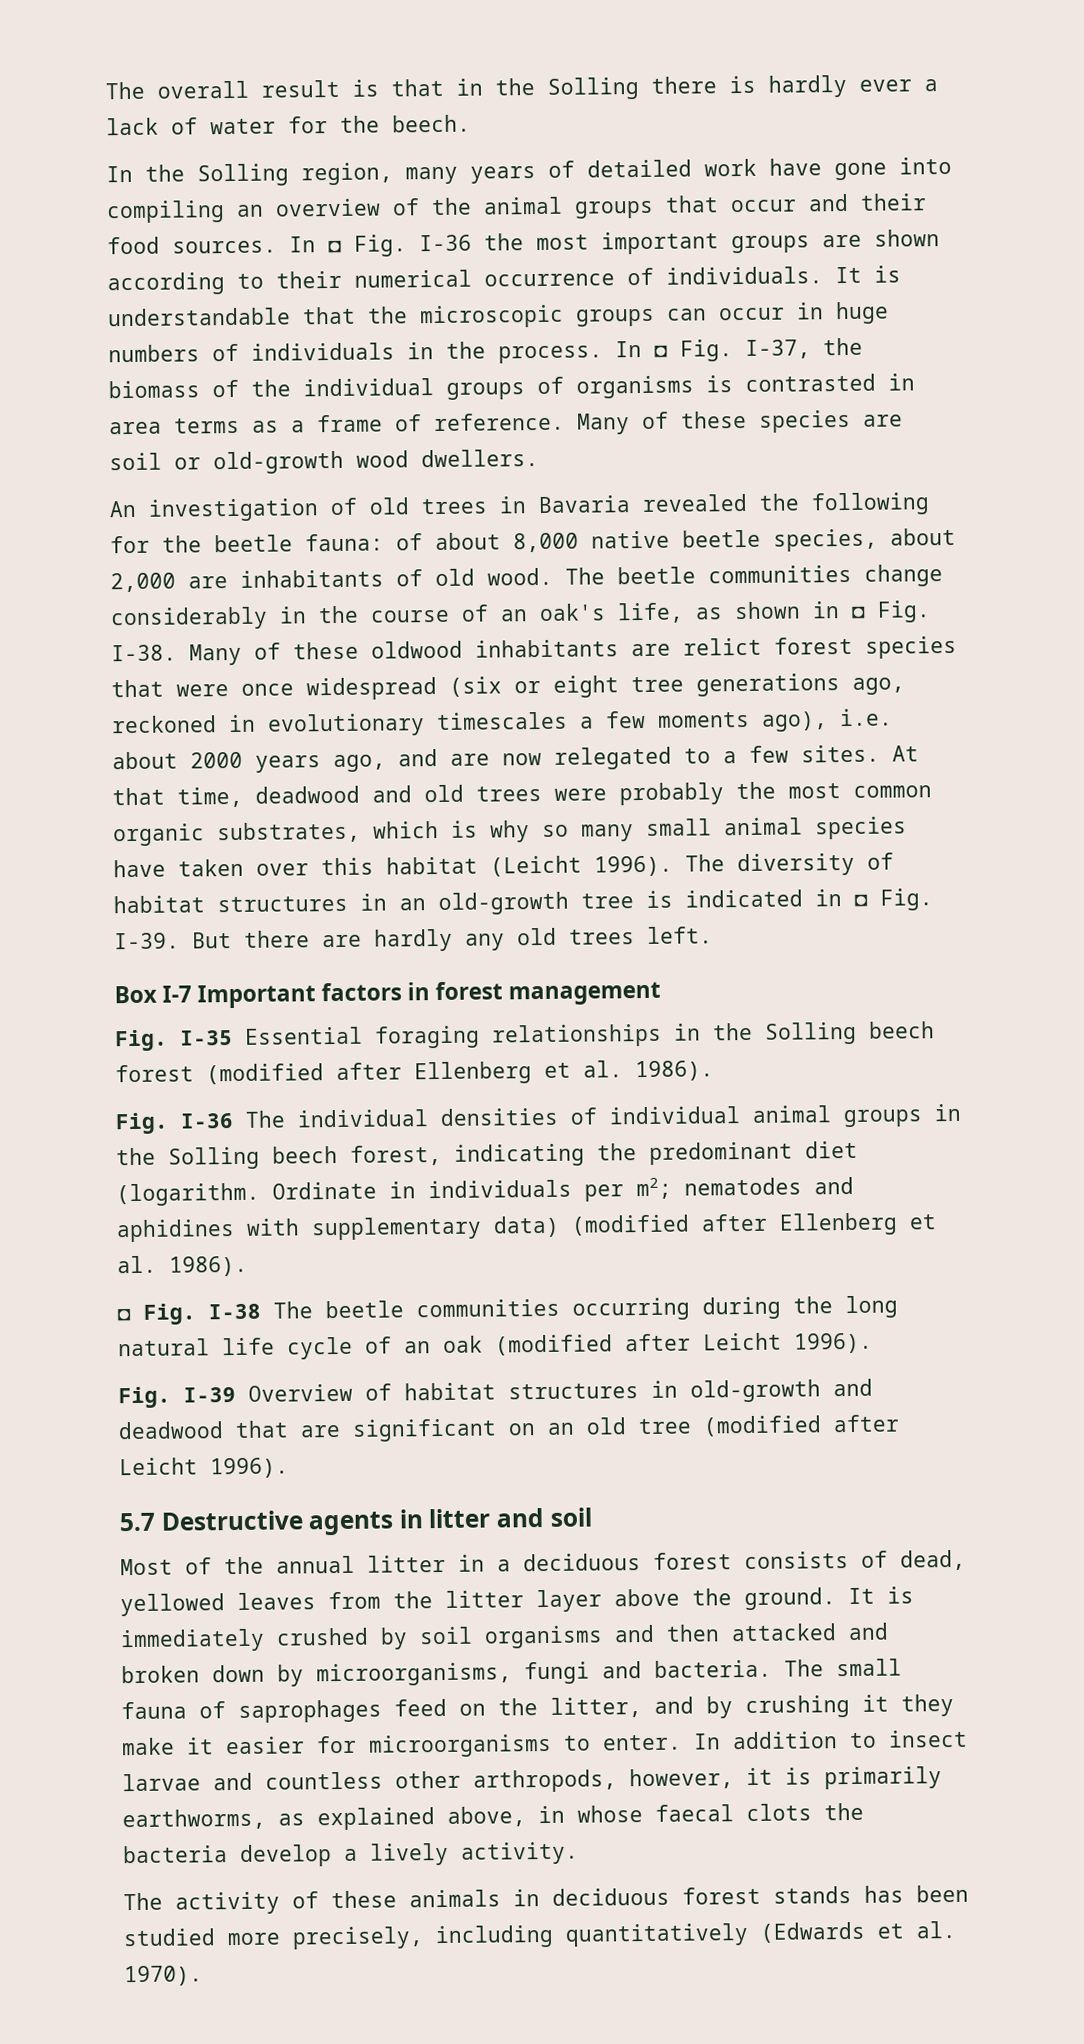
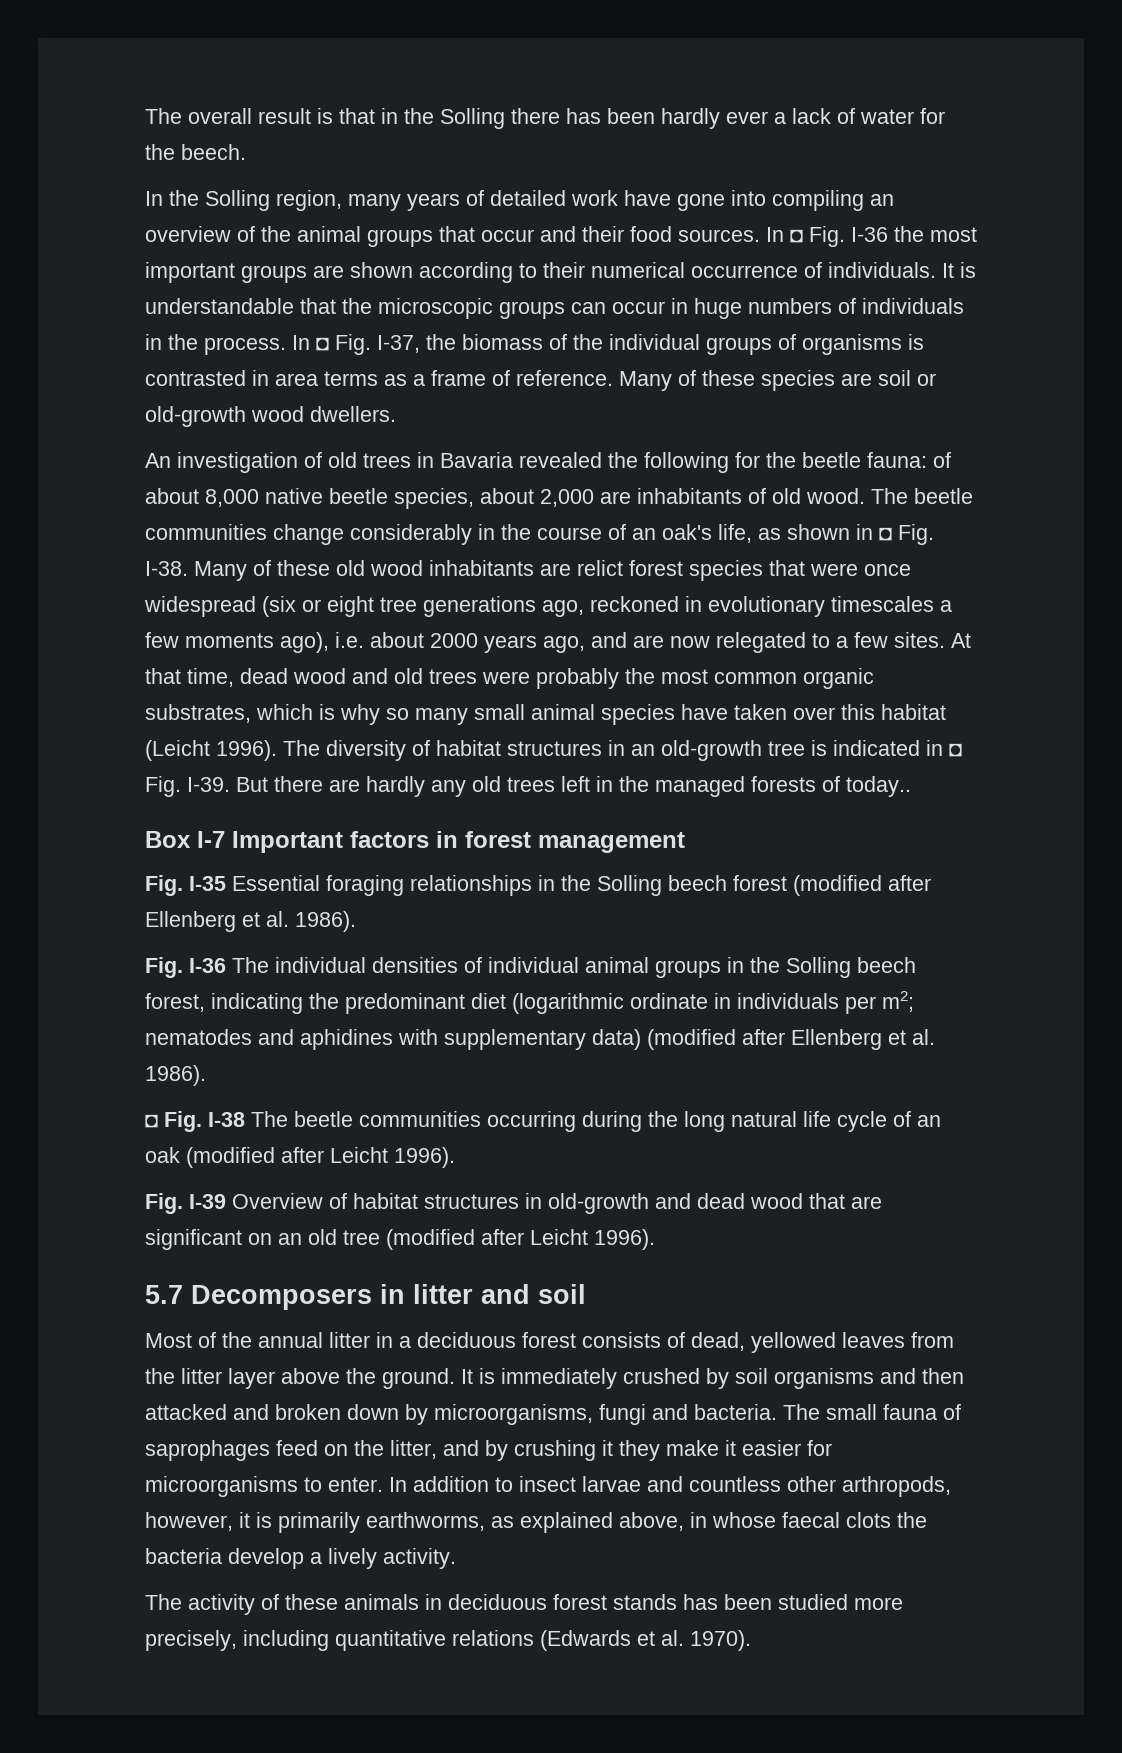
[729,75,756,94] is -> [566,108,655,124] has been
[371,640,463,659] oldwood -> [336,560,423,576] old wood
[255,785,360,804] deadwood -> [240,668,346,684] dead wood
[647,926,713,944] left. -> [561,776,911,797] left in the managed forests of today..
[116,1181,377,1207] (logarithm. Ordinate -> [512,993,708,1014] (logarithmic ordinate
[118,1421,224,1440] deadwood -> [697,1193,803,1209] dead wood
[160,1510,395,1536] Destructive agents -> [191,1285,372,1310] Decomposers
[565,1923,749,1947] quantitatively -> [335,1630,534,1651] quantitative relations

